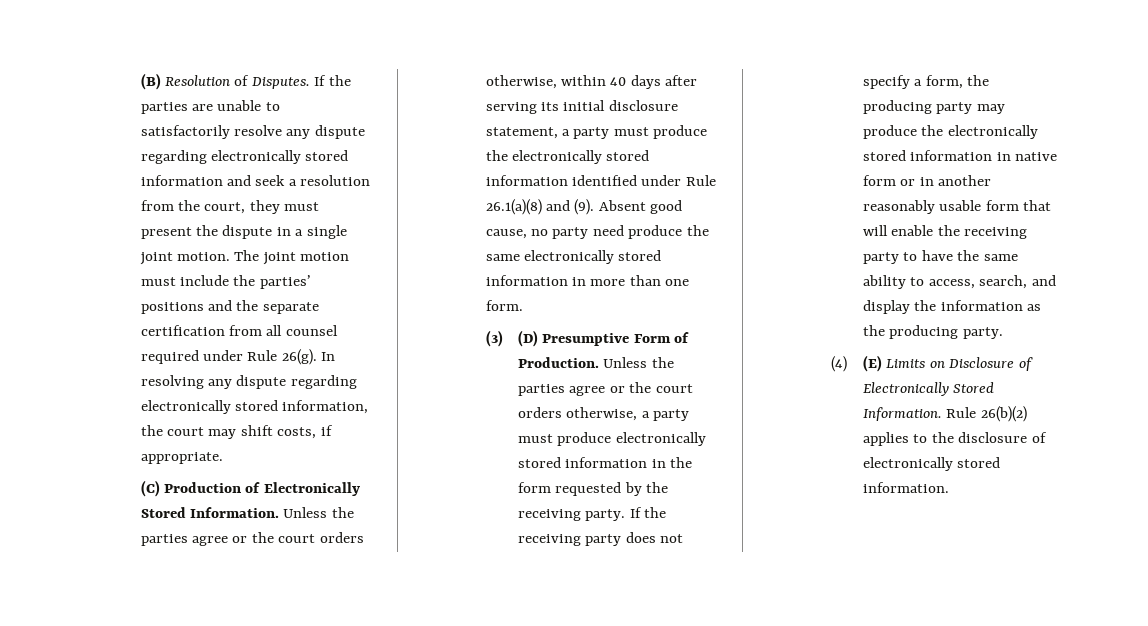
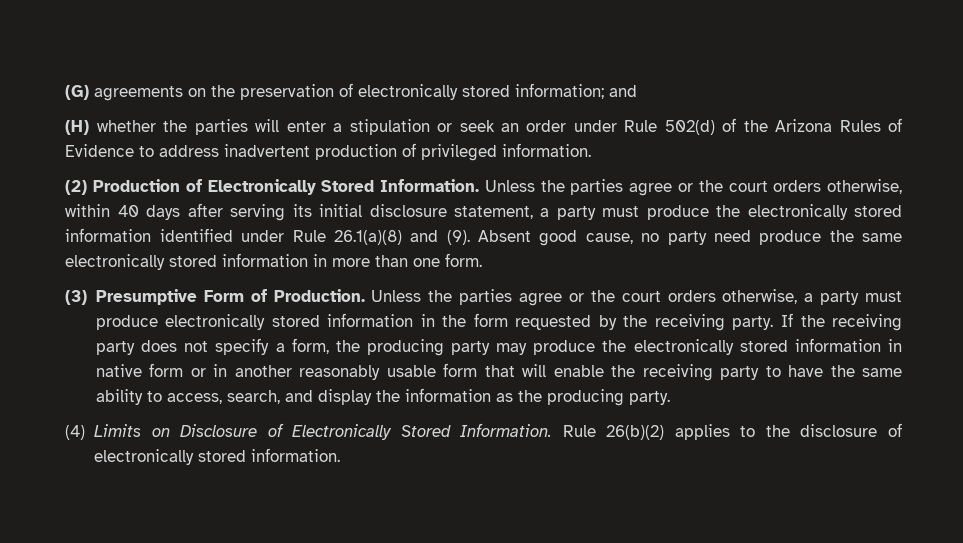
[140,73,351,90] [140,100,280,114] [140,125,365,139] [140,150,349,164] [140,175,371,186] [140,200,320,214] [140,225,347,239] [139,250,350,265] [140,275,311,289] [140,300,319,314] [140,325,338,336] [140,349,336,365] [140,375,357,389] [140,400,369,414] [140,425,333,439] [140,452,223,464] [140,480,160,497] (B) Resolution of Disputes. If the parties are unable to satisfactorily resolve any dispute regarding electronically stored information and seek a resolution from the court, they must present the dispute in a single joint motion. The joint motion must include the parties’ positions and the separate certification from all counsel required under Rule 26(g). In resolving any dispute regarding electronically stored information, the court may shift costs, if appropriate. // (C) -> [65,83,638,101] [65,118,902,135] [65,143,592,161] [65,180,88,195] (G) agreements on the preservation of electronically stored information; and // (H) whether the parties will enter a stipulation or seek an order under Rule 502(d) of the Arizona Rules of Evidence to address inadvertent production of privileged information. // (2)
[517,330,538,347] (D) -> (88, 297) none
[862,355,882,372] (E) -> (86, 432) none

